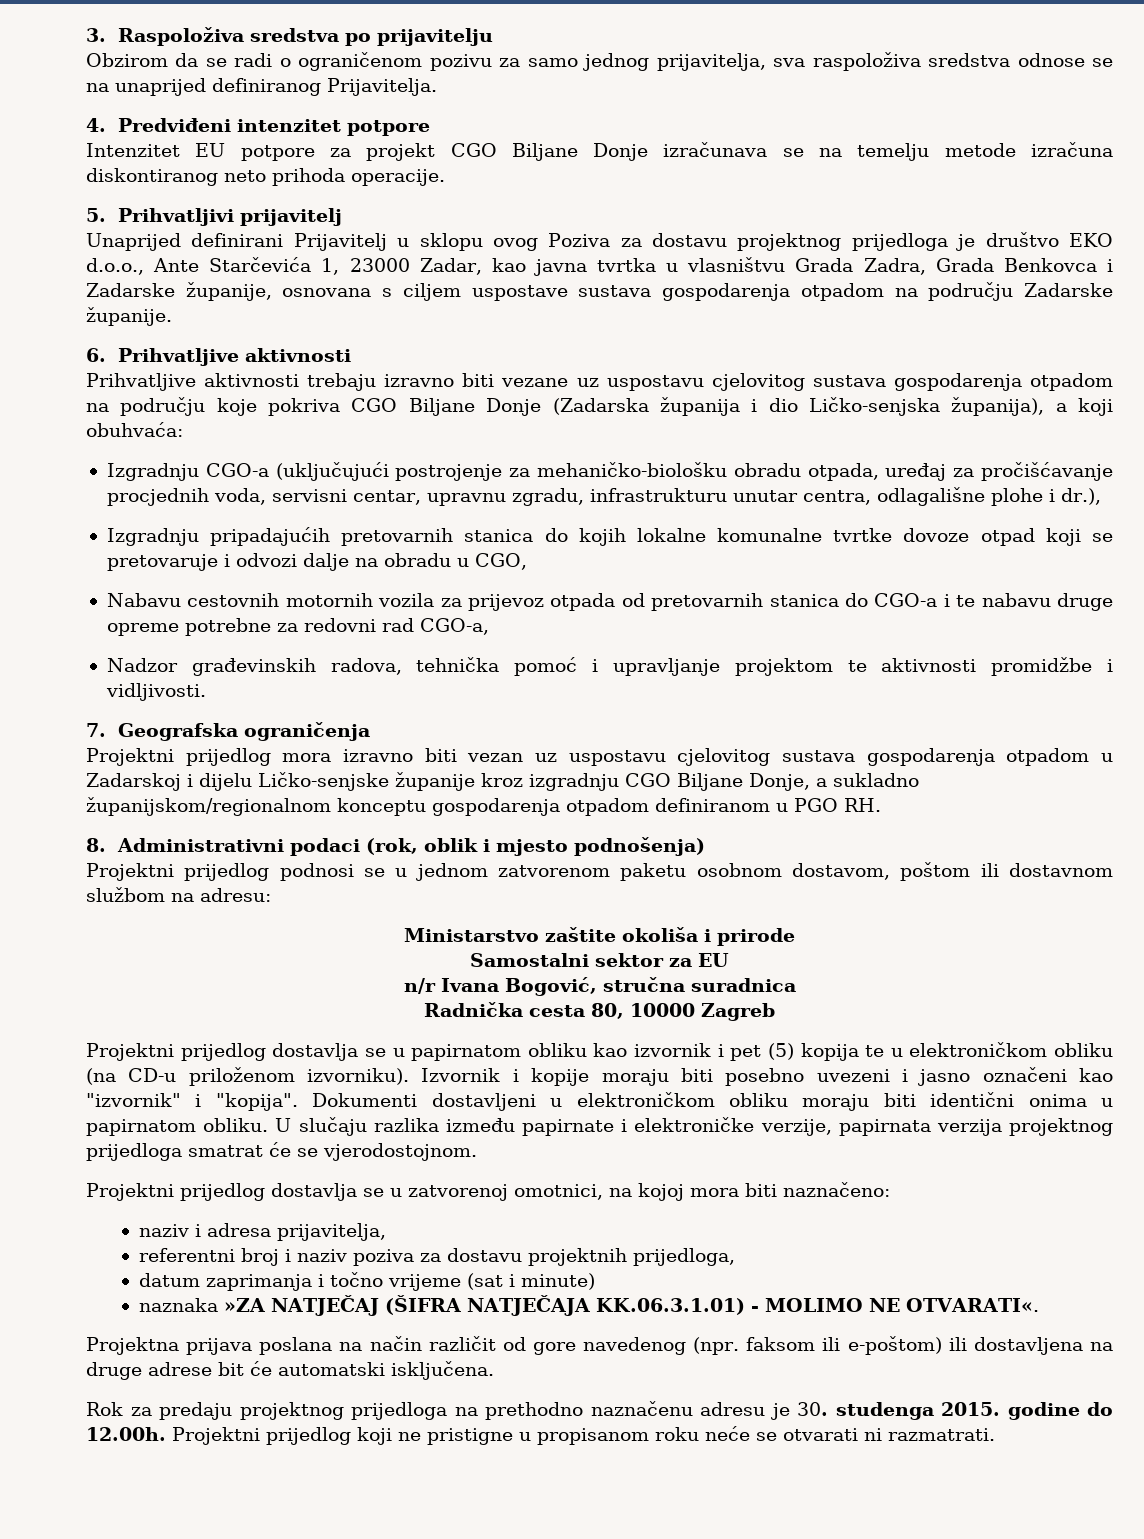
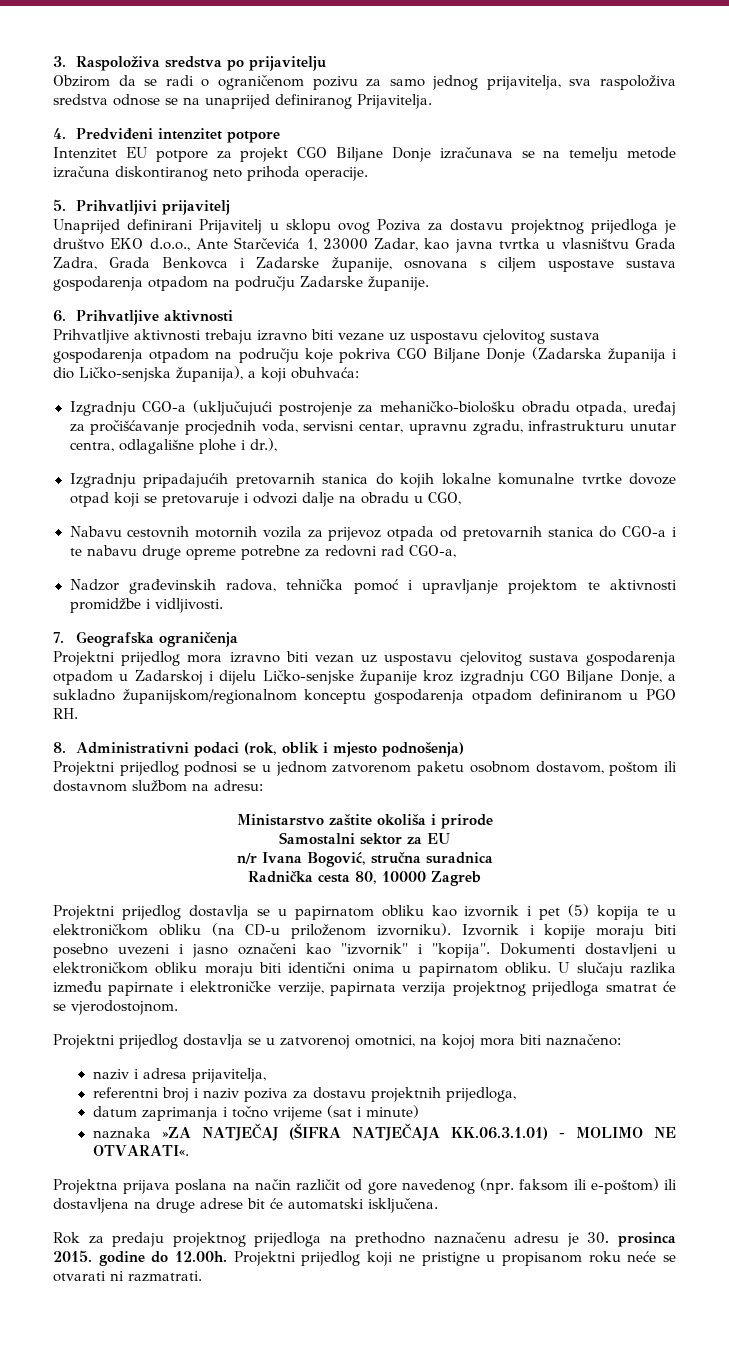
[835,1402,934,1420] studenga -> [617,1232,676,1247] prosinca

